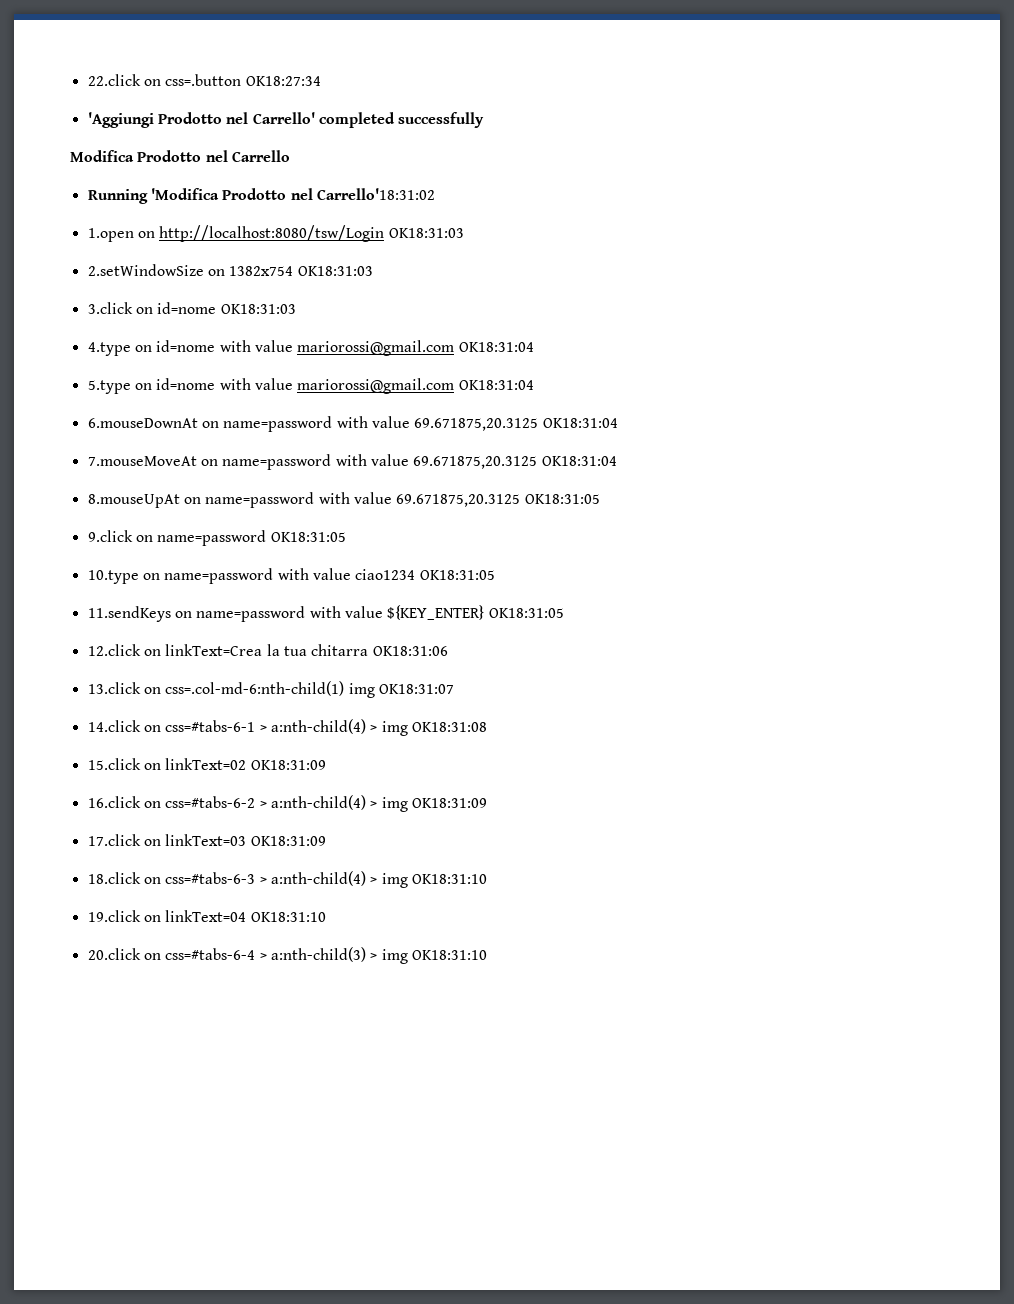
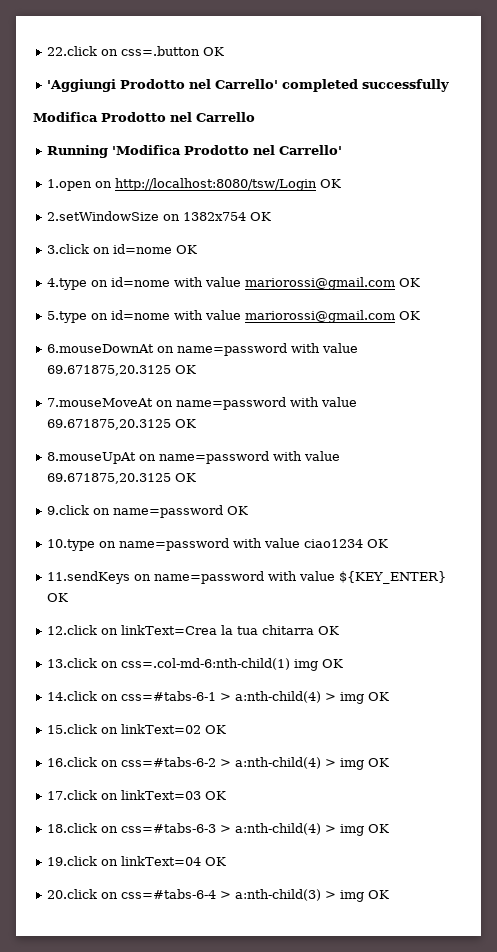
[245,76,321,86] OK18:27:34 -> [203,47,225,56] OK
[316,188,435,200] Carrello'18:31:02 -> [279,145,343,155] Carrello'
[388,228,464,238] OK18:31:03 -> [320,179,342,188] OK
[297,266,373,276] OK18:31:03 -> [250,212,272,221] OK
[220,304,296,314] OK18:31:03 -> [176,245,198,254] OK
[458,342,534,352] OK18:31:04 -> [399,278,421,287] OK
[458,380,534,390] OK18:31:04 -> [399,311,421,320] OK
[542,418,618,428] OK18:31:04 -> [175,365,197,374] OK
[541,456,617,466] OK18:31:04 -> [175,419,197,428] OK
[524,494,600,504] OK18:31:05 -> [175,473,197,482] OK
[270,532,346,542] OK18:31:05 -> [227,506,249,515] OK
[419,570,495,580] OK18:31:05 -> [367,539,389,548] OK
[488,608,564,618] OK18:31:05 -> [47,593,69,602] OK
[372,646,448,656] OK18:31:06 -> [318,626,340,635] OK
[378,684,454,694] OK18:31:07 -> [322,659,344,668] OK
[411,722,487,732] OK18:31:08 -> [368,692,390,701] OK
[250,760,326,770] OK18:31:09 -> [205,725,227,734] OK
[411,798,487,808] OK18:31:09 -> [368,758,390,767] OK
[250,836,326,846] OK18:31:09 -> [205,791,227,800] OK
[411,874,487,884] OK18:31:10 -> [368,824,390,833] OK
[250,912,326,922] OK18:31:10 -> [205,857,227,866] OK
[411,950,487,960] OK18:31:10 -> [368,890,390,899] OK

